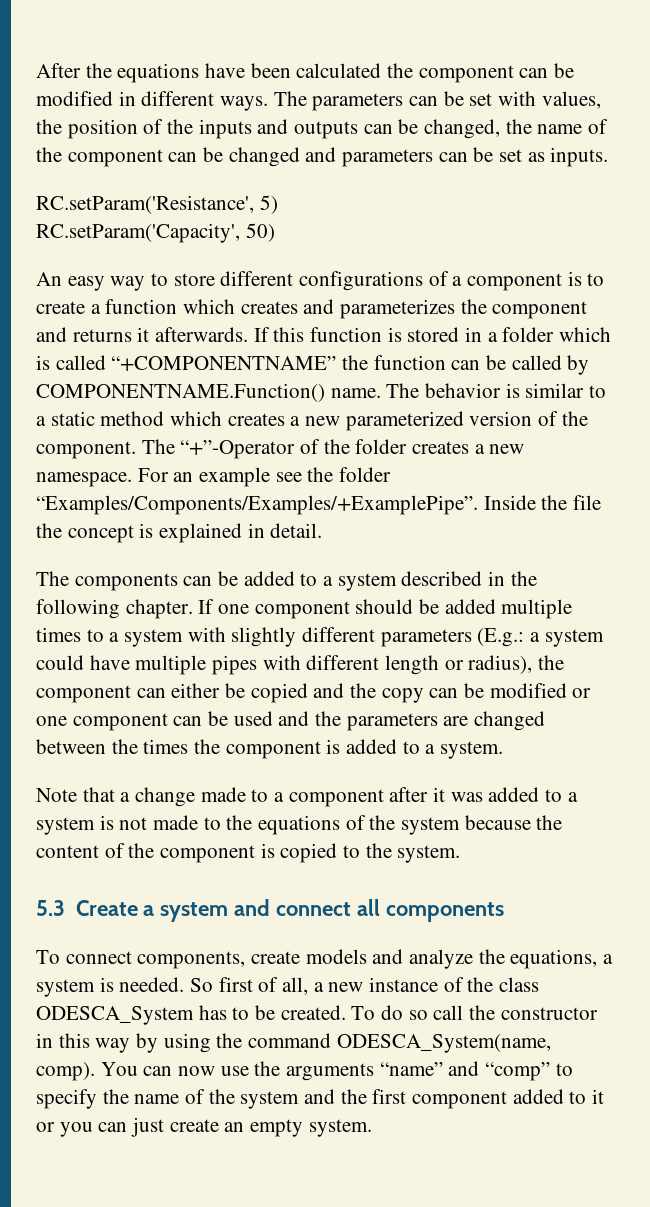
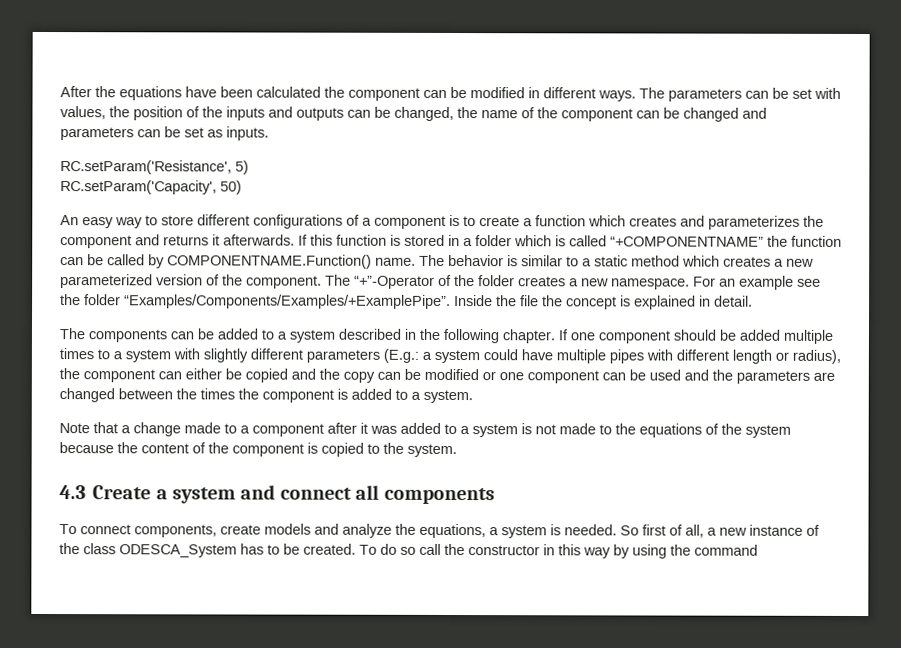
[36,900,65,916] 5.3 -> [59,485,86,500] 4.3
[336,1034,551,1053] [36,1061,573,1081] [36,1089,605,1109] [36,1117,372,1137] ODESCA_System(name, comp). You can now use the arguments “name” and “comp” to specify the name of the system and the first component added to it or you can just create an empty system. -> (758, 550) none

